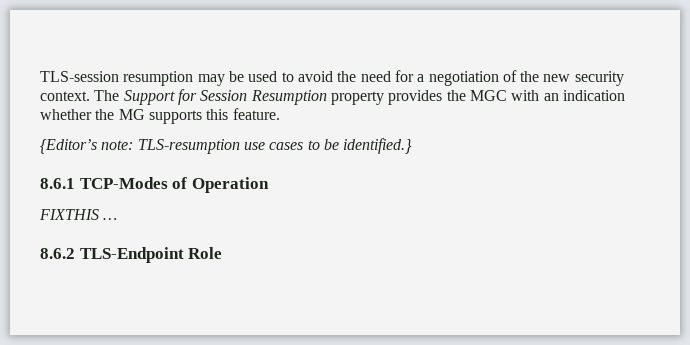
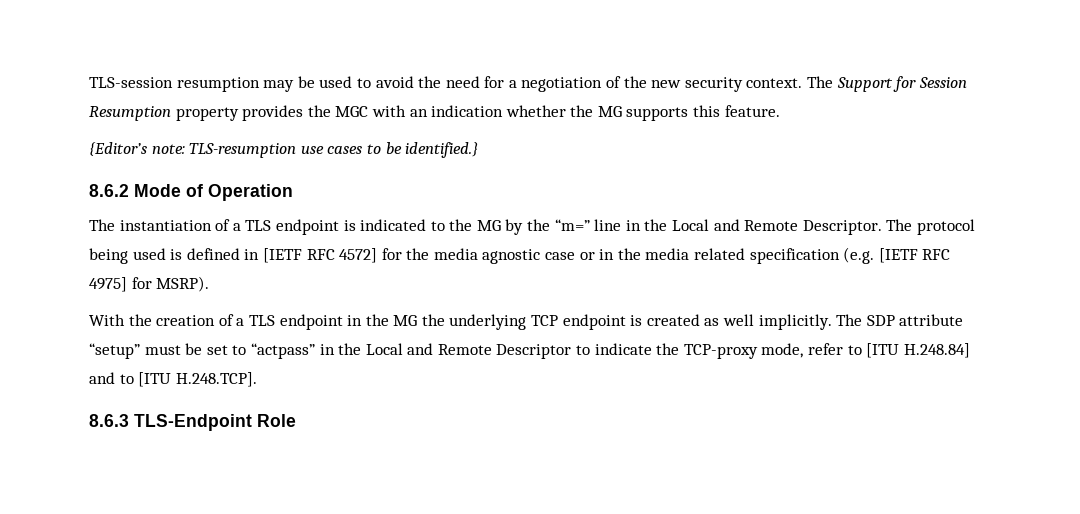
[40,177,168,189] 8.6.1 TCP-Modes -> [89,184,181,197] 8.6.2 Mode
[39,209,118,220] [40,248,75,259] FIXTHIS … // 8.6.2 -> [89,219,975,235] [89,247,951,264] [89,276,210,292] [89,314,964,330] [89,343,970,359] [89,372,257,387] [89,414,129,427] The instantiation of a TLS endpoint is indicated to the MG by the “m=” line in the Local and Remote Descriptor. The protocol being used is defined in [IETF RFC 4572] for the media agnostic case or in the media related specification (e.g. [IETF RFC 4975] for MSRP). // With the creation of a TLS endpoint in the MG the underlying TCP endpoint is created as well implicitly. The SDP attribute “setup” must be set to “actpass” in the Local and Remote Descriptor to indicate the TCP-proxy mode, refer to [ITU H.248.84] and to [ITU H.248.TCP]. // 8.6.3

